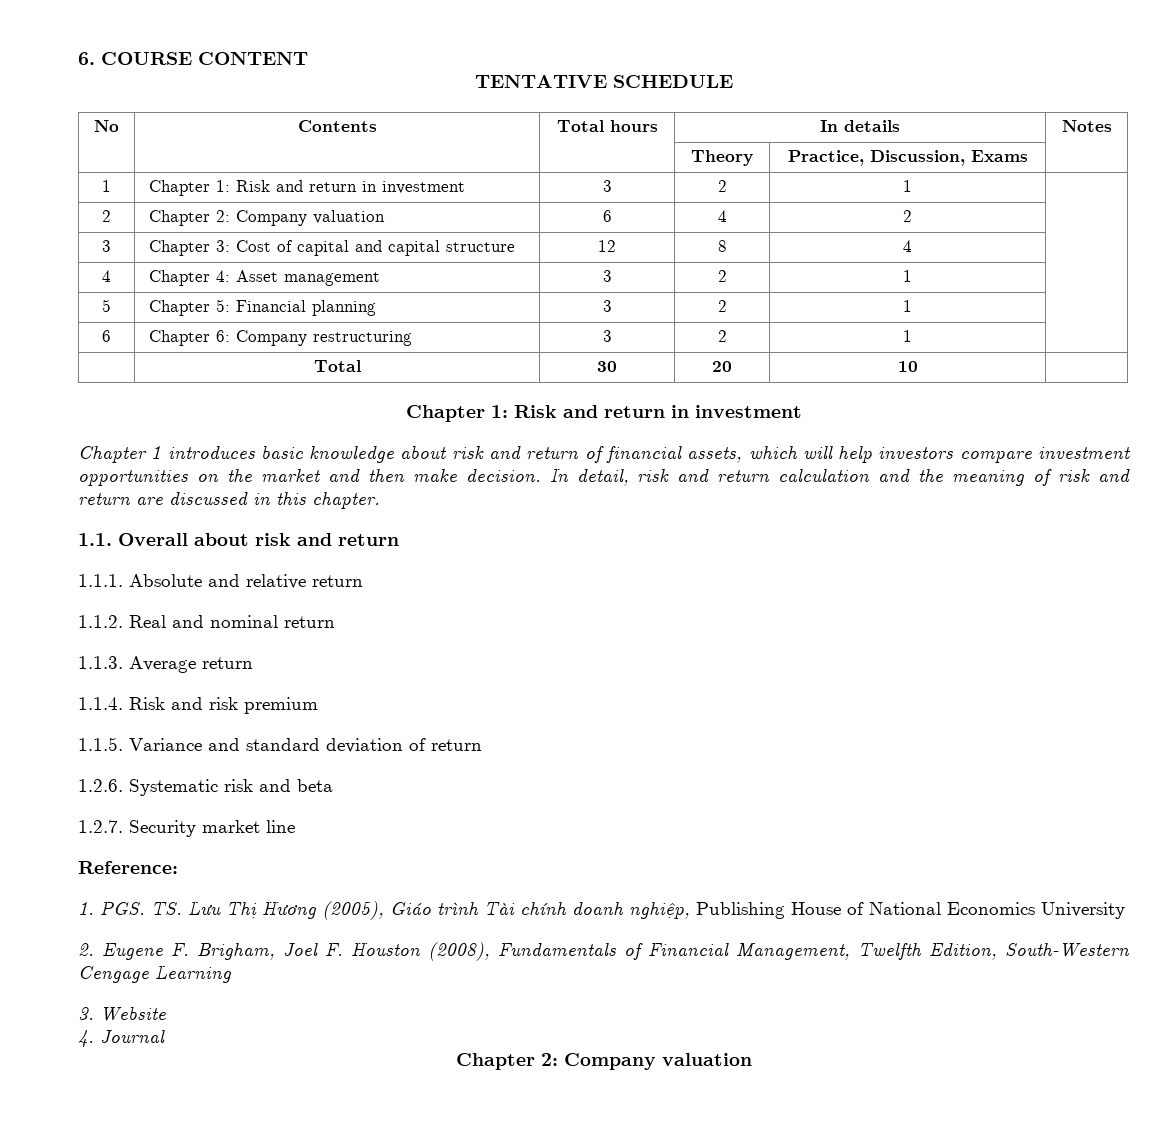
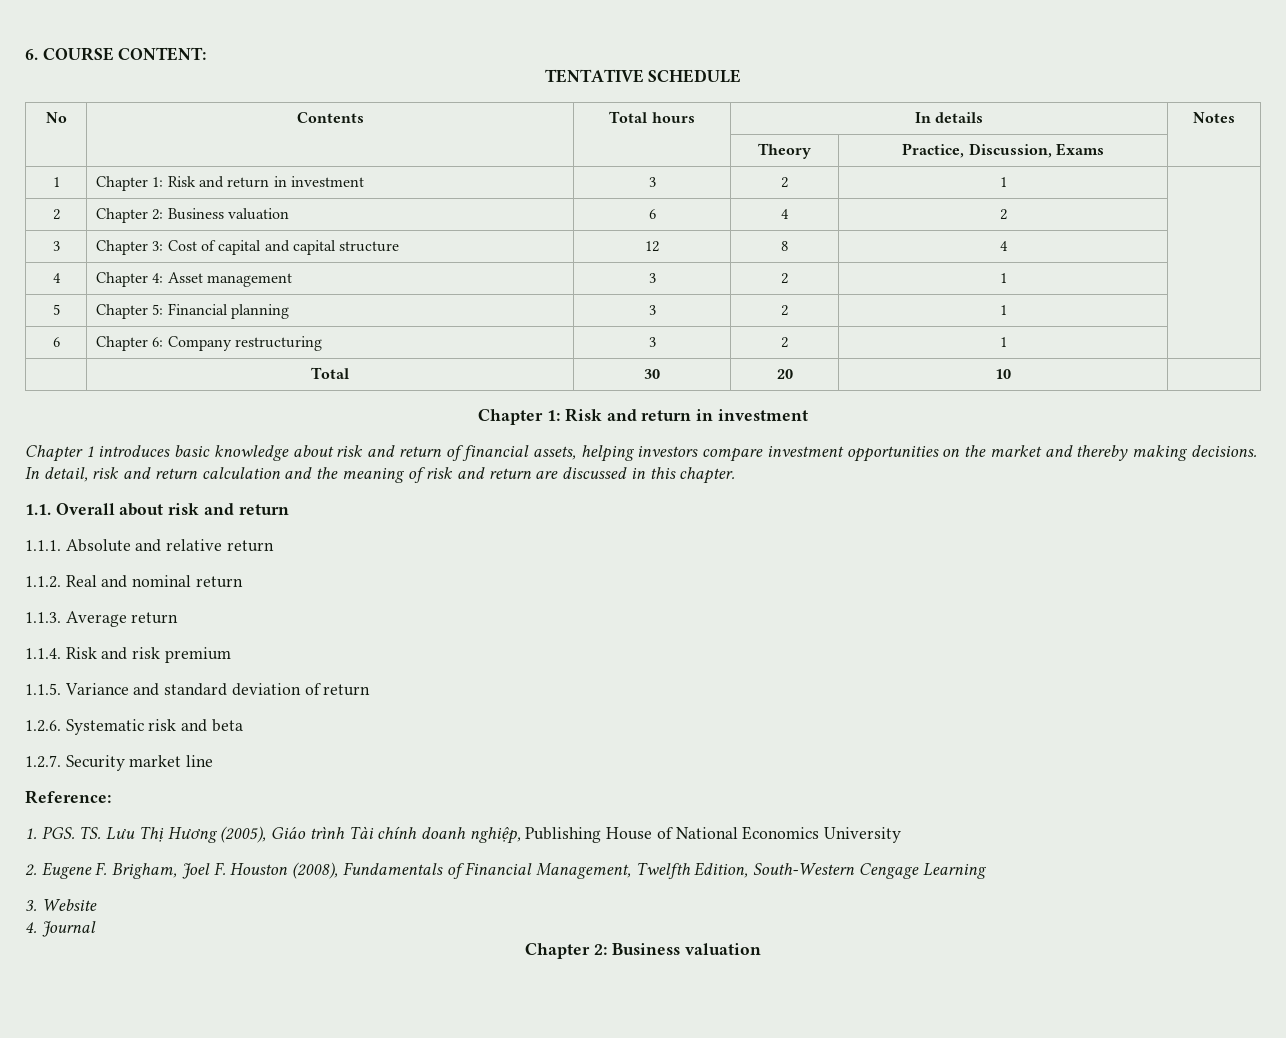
[198,52,308,65] CONTENT -> [118,47,207,61] CONTENT:
[235,210,307,226] Company -> [167,208,224,220] Business
[748,446,873,463] which will help -> [580,445,635,462] helping
[367,469,541,482] then make decision. -> [1076,445,1257,461] thereby making decisions.
[563,1053,656,1070] Company -> [611,943,680,955] Business

